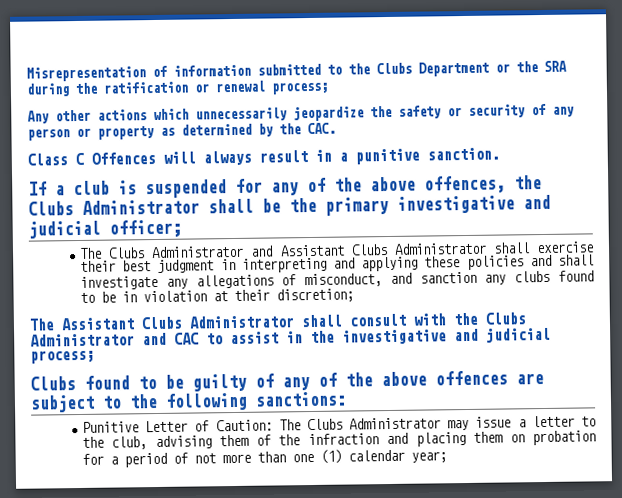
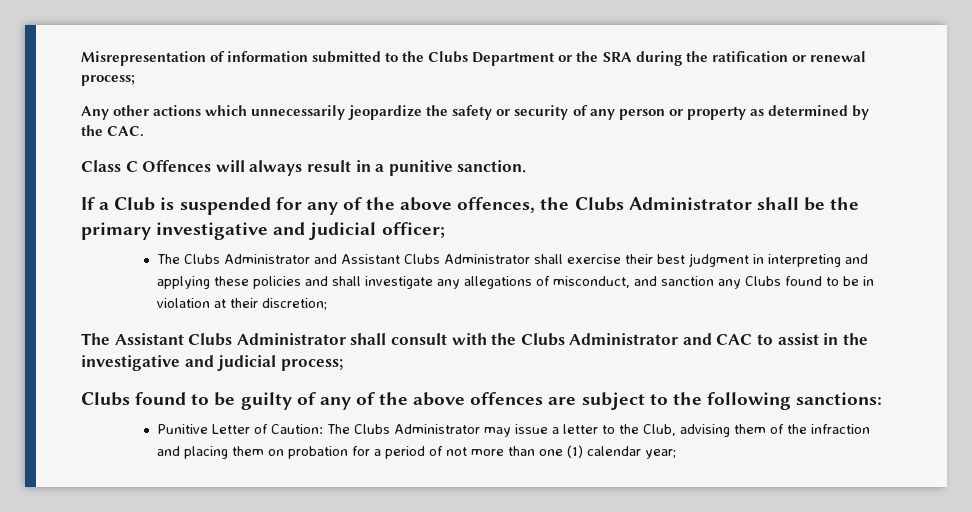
[73,180,110,196] club -> [114,197,156,211] Club
[514,270,551,283] clubs -> [745,276,782,286] Clubs
[111,436,148,450] club, -> [643,424,677,436] Club,

